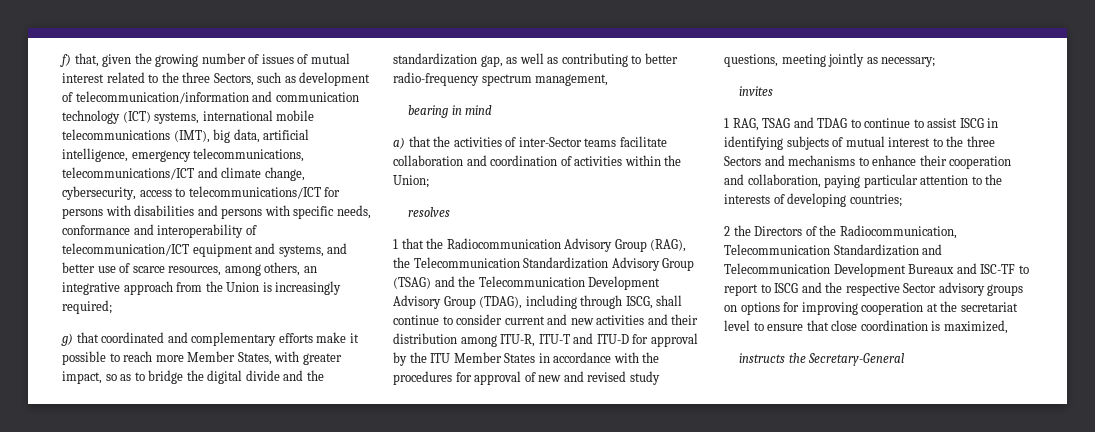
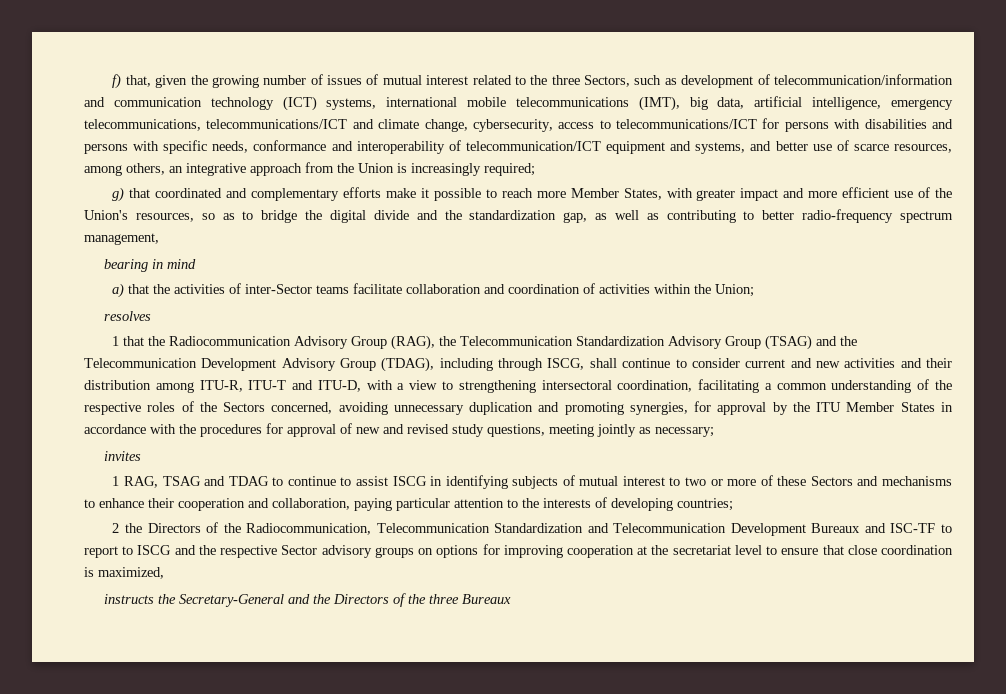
[62,371,102,384] impact, -> [740,187,953,201] [84,210,194,222] impact and more efficient use of the Union's resources,
[596,334,629,344] ITU-D -> [317,379,953,393] [84,401,688,415] ITU-D, with a view to strengthening intersectoral coordination, facilitating a common understanding of the respective roles of the Sectors concerned, avoiding unnecessary duplication and promoting synergies,
[946,136,995,147] the three -> [685,475,807,486] two or more of these
(905, 359) none -> [288,593,512,607] and the Directors of the three Bureaux

